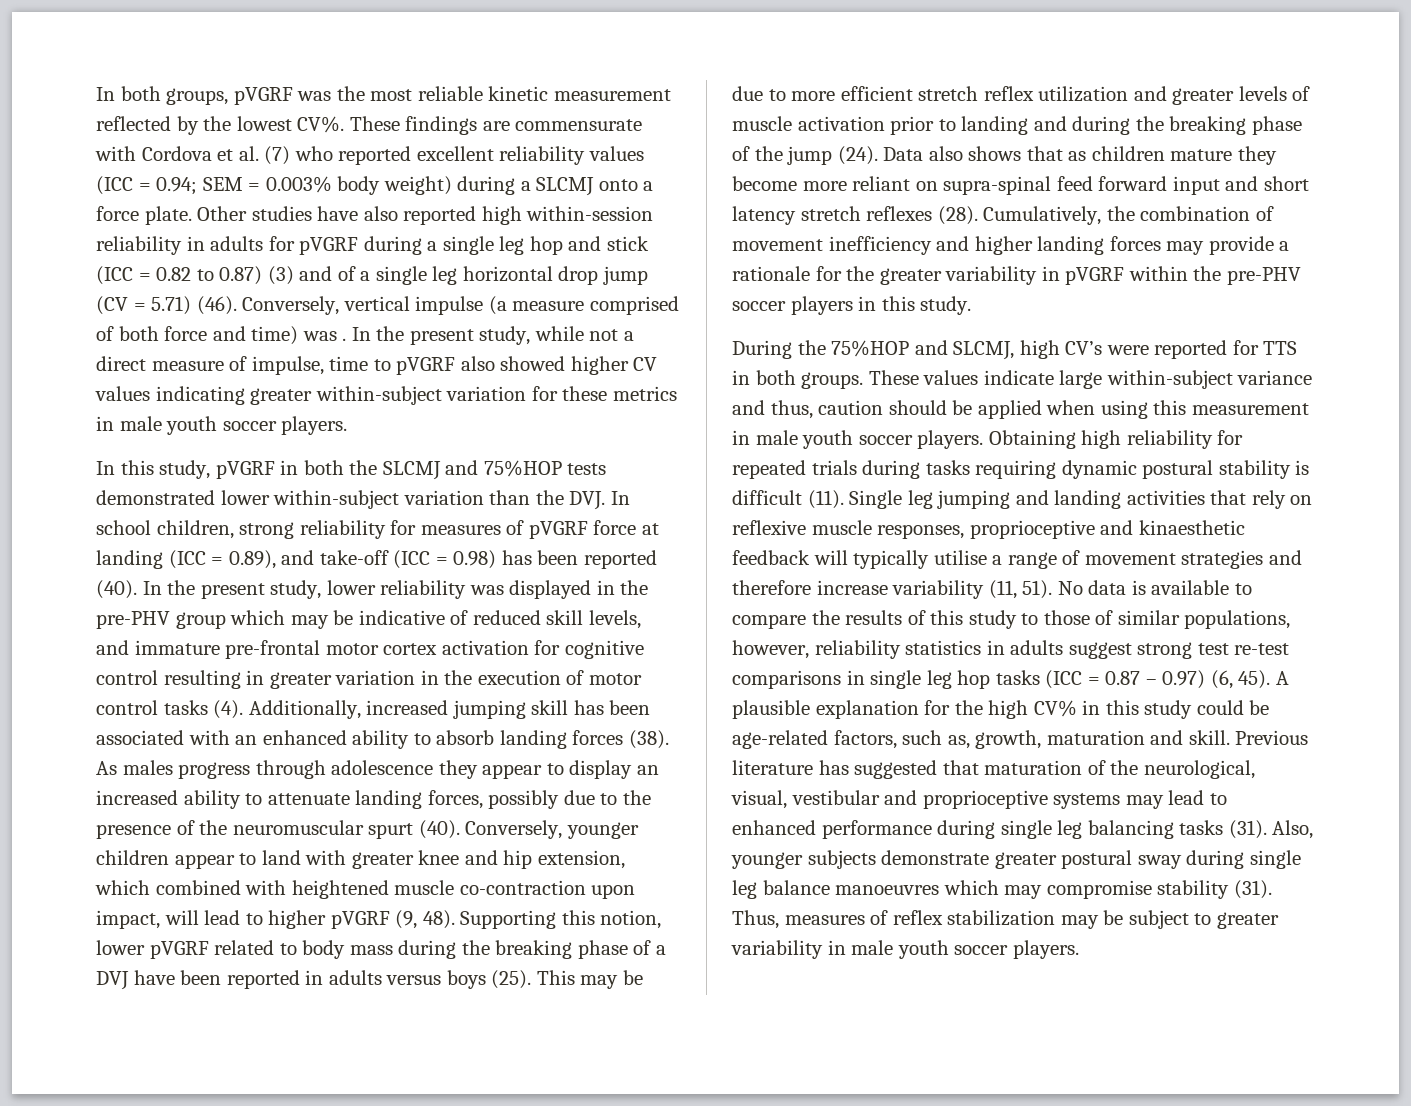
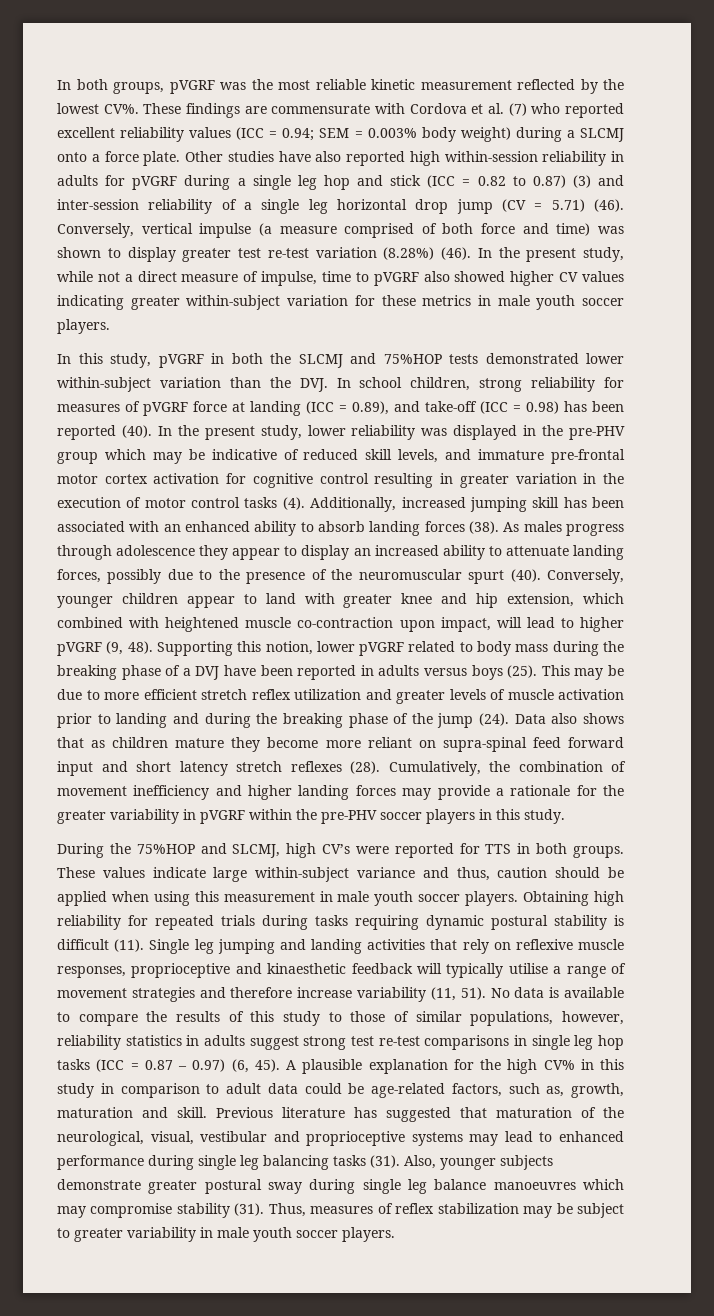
(333, 273) none -> [57,199,213,214] inter-session reliability
[342,338,347,341] . -> [57,247,471,262] shown to display greater test re-test variation (8.28%) (46).
(1193, 709) none -> [100,1083,298,1098] in comparison to adult data

